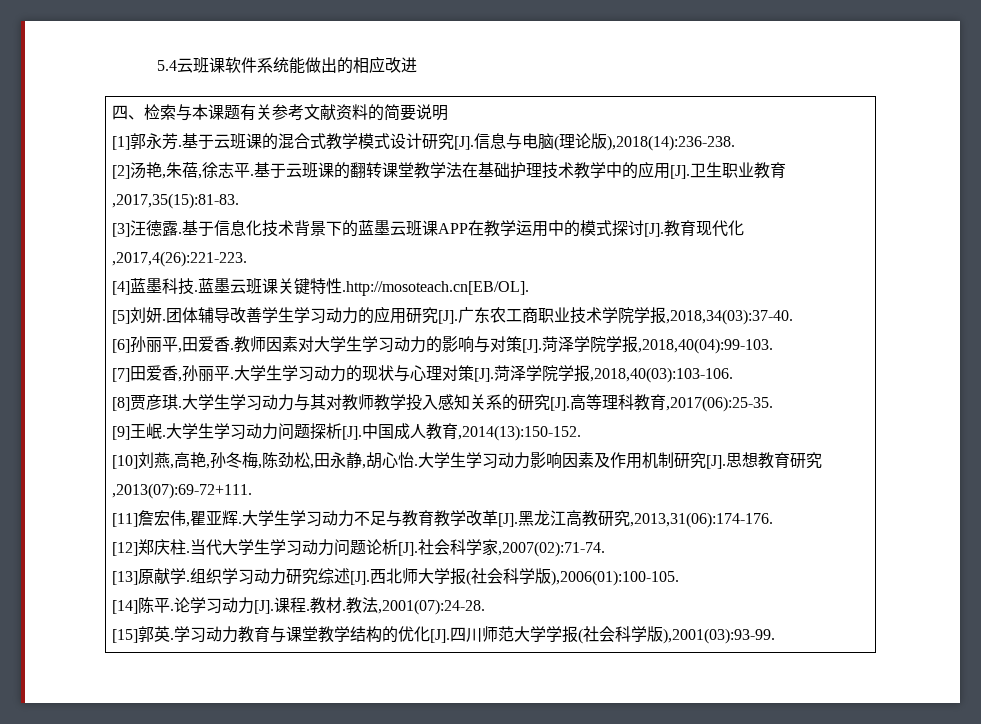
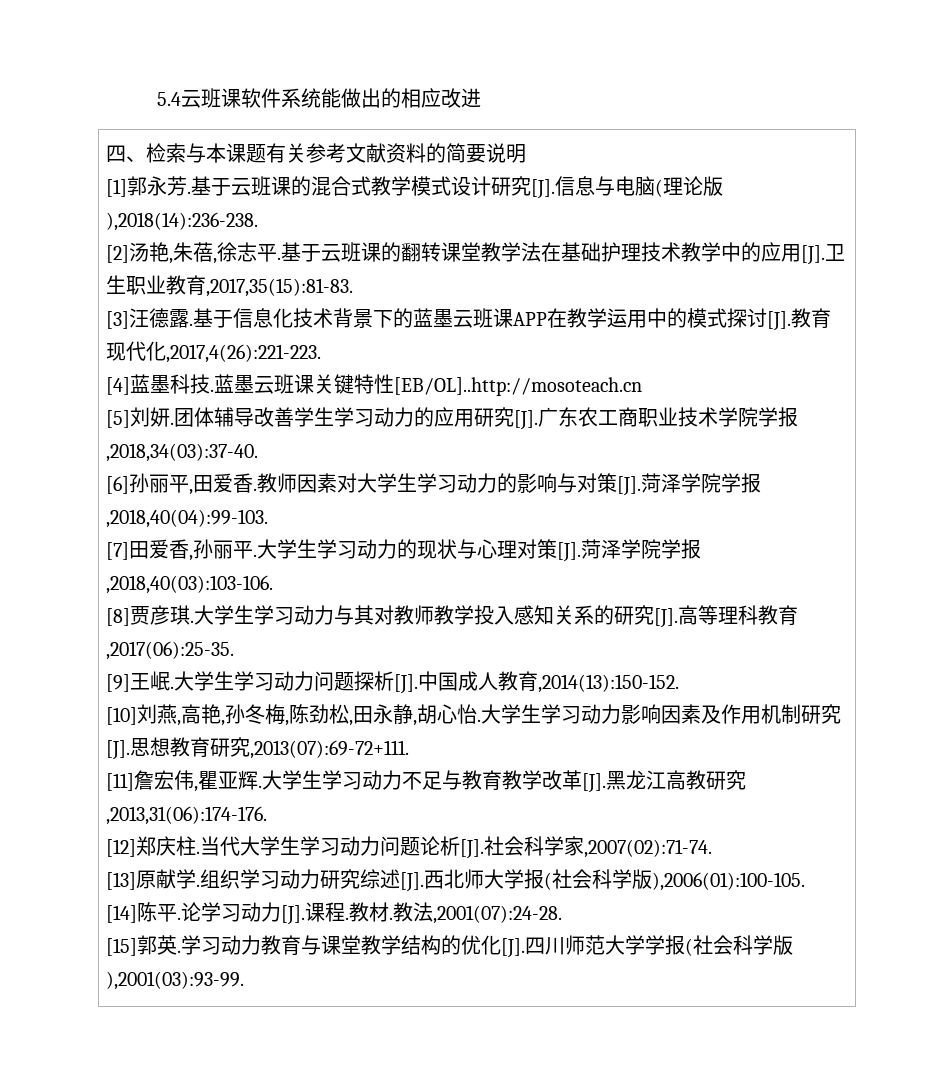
[342,281,530,296] .http://mosoteach.cn[EB/OL]. -> [394,377,643,396] [EB/OL]..http://mosoteach.cn

